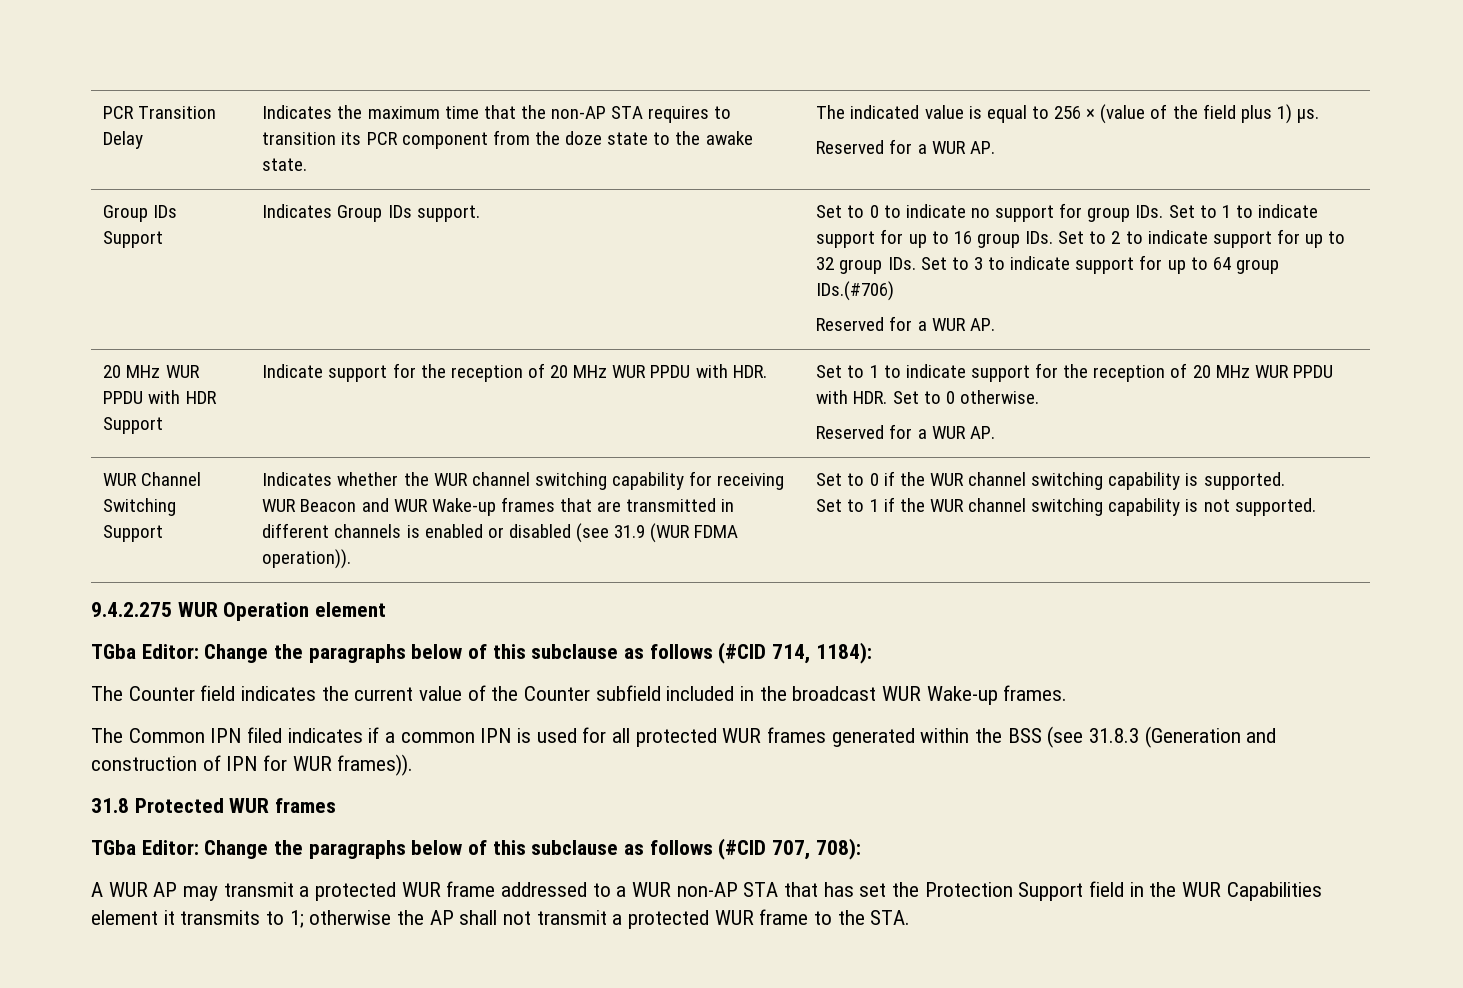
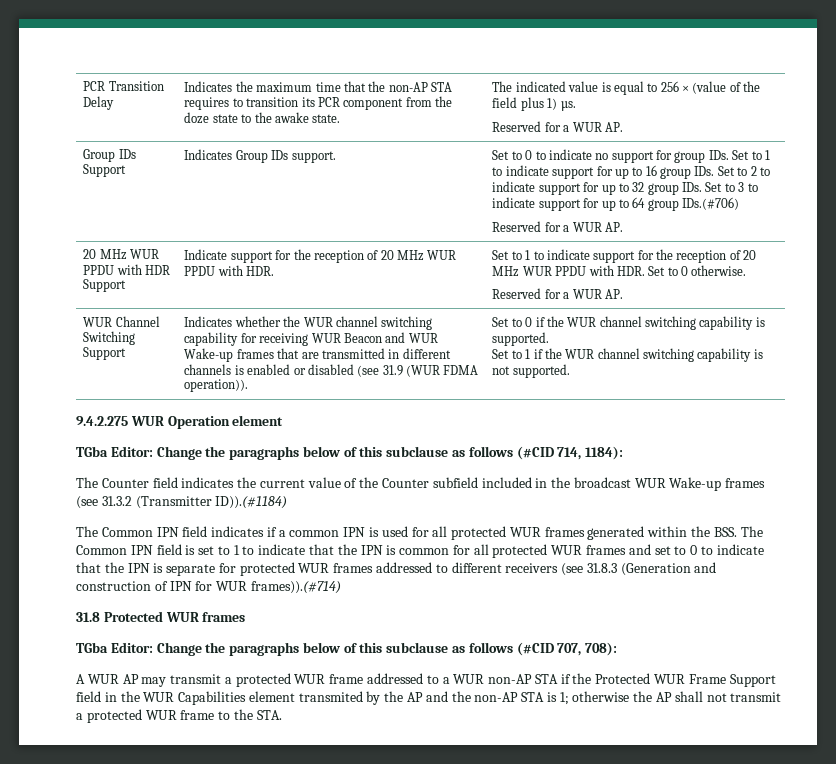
[1003,685,1068,701] [91,727,283,743] frames. // The Common IPN filed -> [725,478,766,488] [76,496,288,509] [76,526,208,537] frames (see 31.3.2 (Transmitter ID)).(#1184) // The Common IPN field
[1007,728,1042,743] BSS -> [713,526,763,537] [76,544,764,558] [76,562,559,576] BSS. The Common IPN field is set to 1 to indicate that the IPN is common for all protected WUR frames and set to 0 to indicate that the IPN is separate for protected WUR frames addressed to different receivers
[337,754,414,776] frames)). -> [250,581,341,594] frames)).(#714)
[784,882,1013,897] that has set the Protection -> [560,673,726,684] if the Protected WUR Frame
[163,910,285,925] it transmits to -> [298,691,557,705] transmited by the AP and the non-AP STA is

